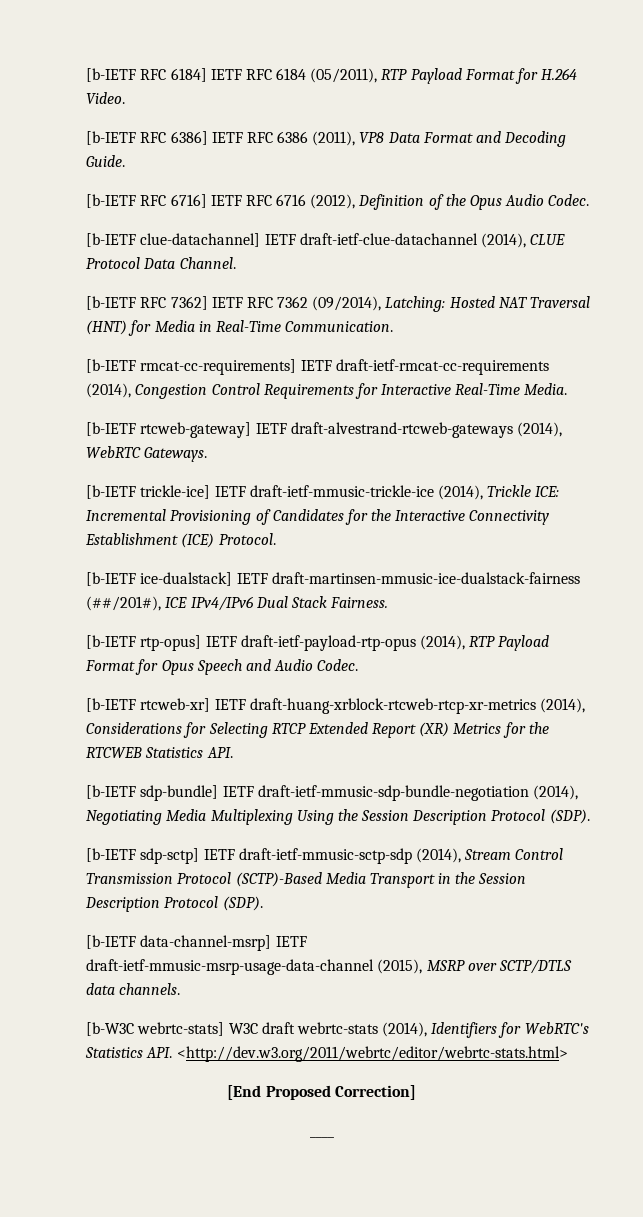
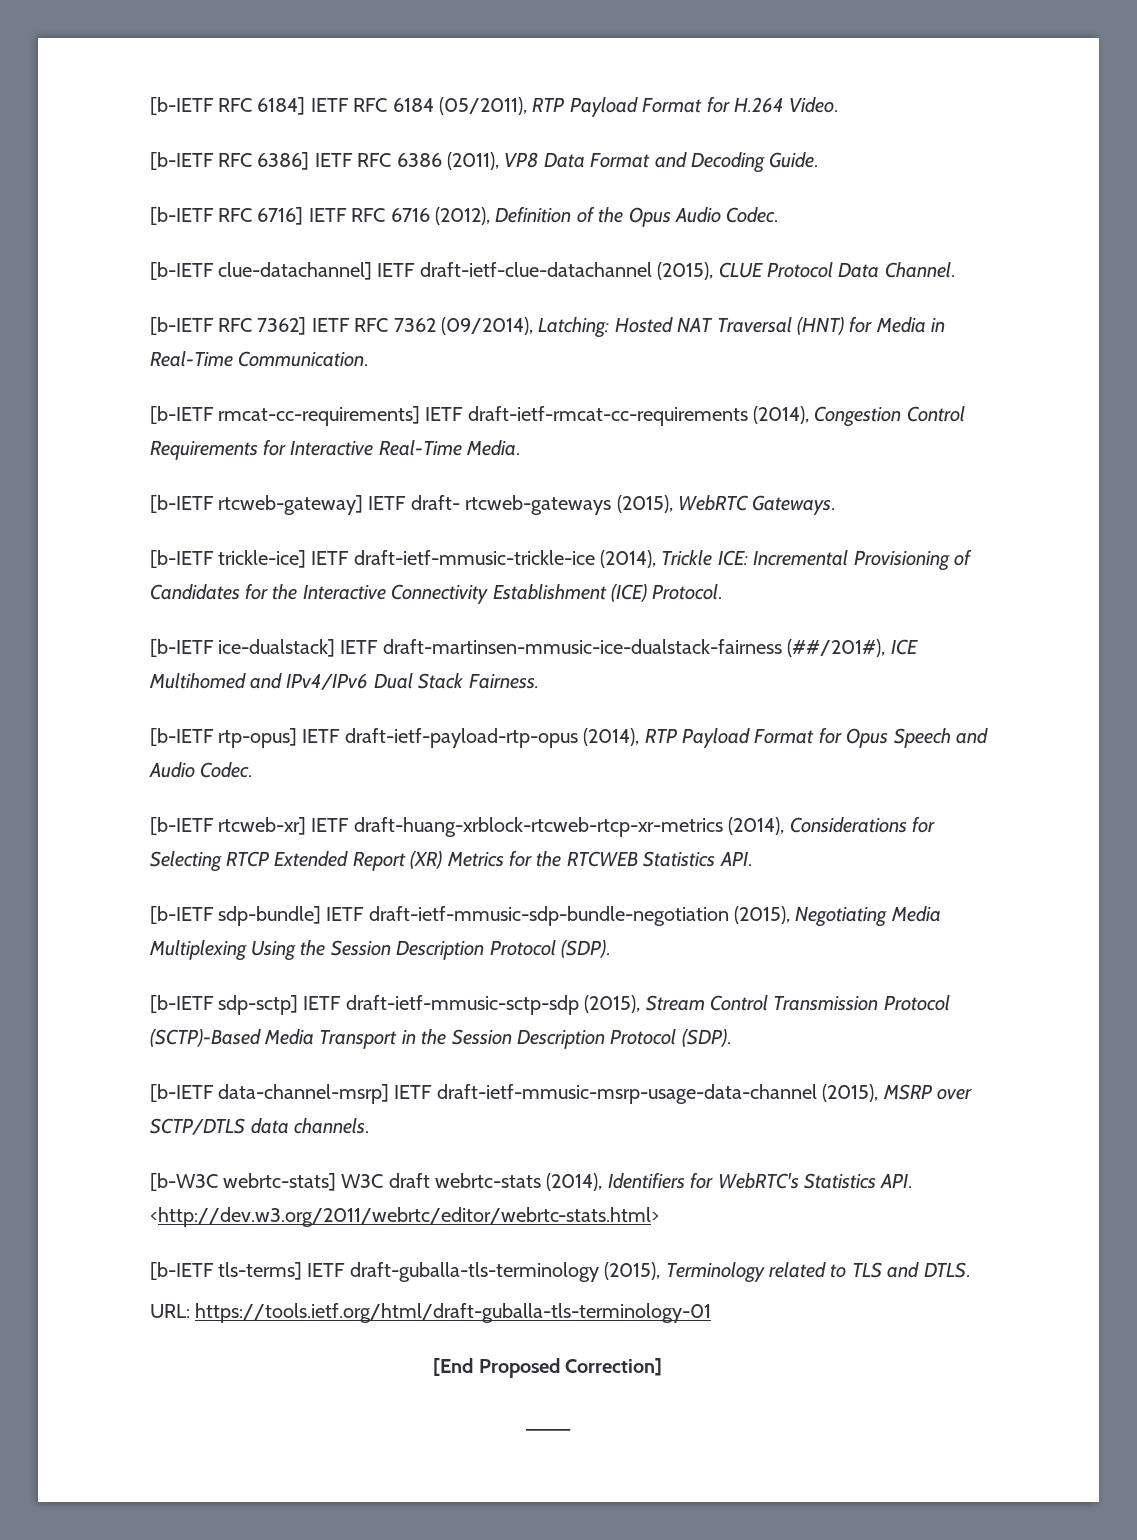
[480,233,526,248] (2014), -> [657,262,714,280] (2015),
[290,422,562,438] draft-alvestrand-rtcweb-gateways (2014), -> [410,495,673,515] draft- rtcweb-gateways (2015),
(188, 602) none -> [148,673,282,689] Multihomed and
[532,785,578,800] (2014), -> [734,906,791,924] (2015),
[415,848,461,863] (2014), -> [584,995,641,1013] (2015),
(568, 1054) none -> [149,1262,971,1283] [149,1303,711,1323] // [b-IETF tls-terms] IETF draft-guballa-tls-terminology (2015), Terminology related to TLS and DTLS. // URL: https://tools.ietf.org/html/draft-guballa-tls-terminology-01

